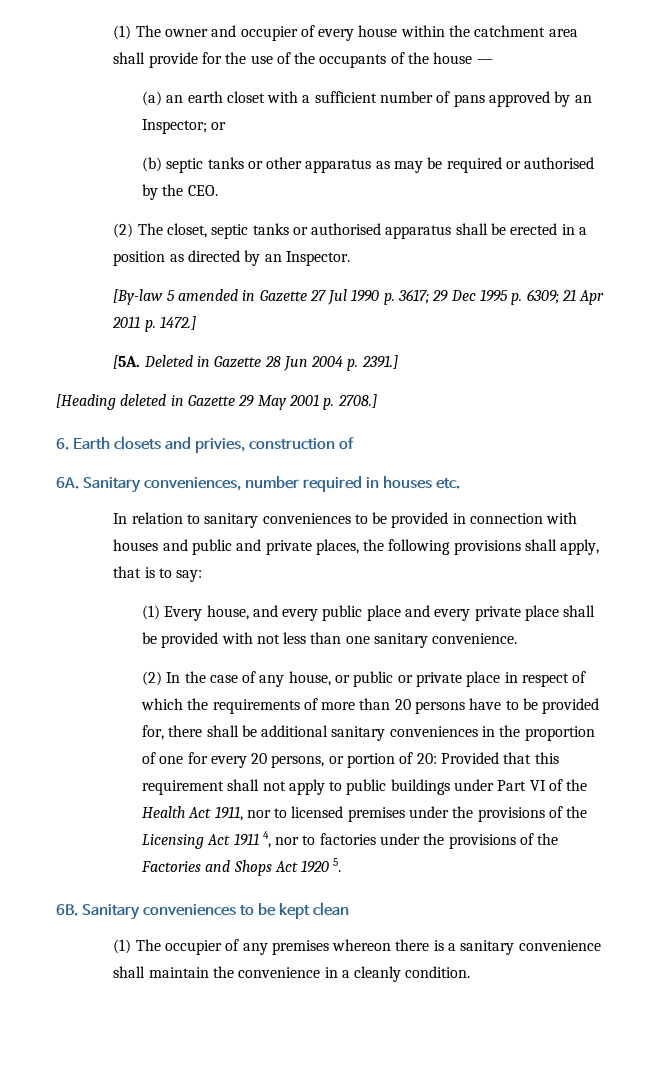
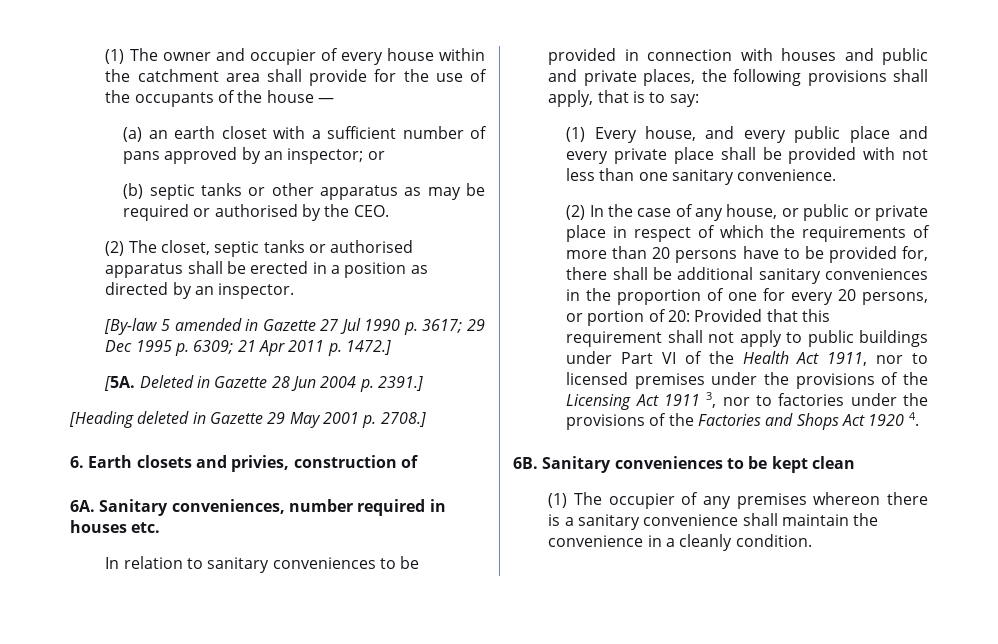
[141,119,207,134] Inspector; -> [287,148,364,164] inspector;
[285,251,350,266] Inspector. -> [218,283,295,299] inspector.
[262,831,271,848] 4, -> [706,392,717,408] 3,
[333,858,342,872] 5. -> [908,412,919,426] 4.

